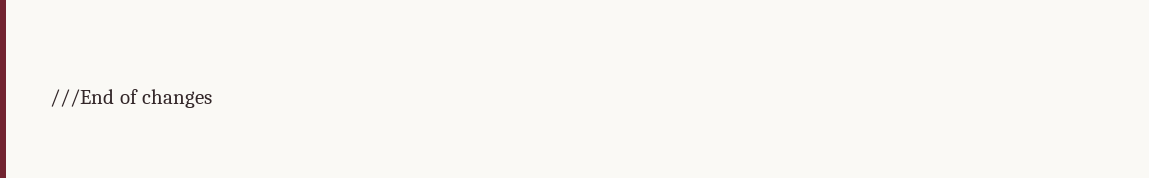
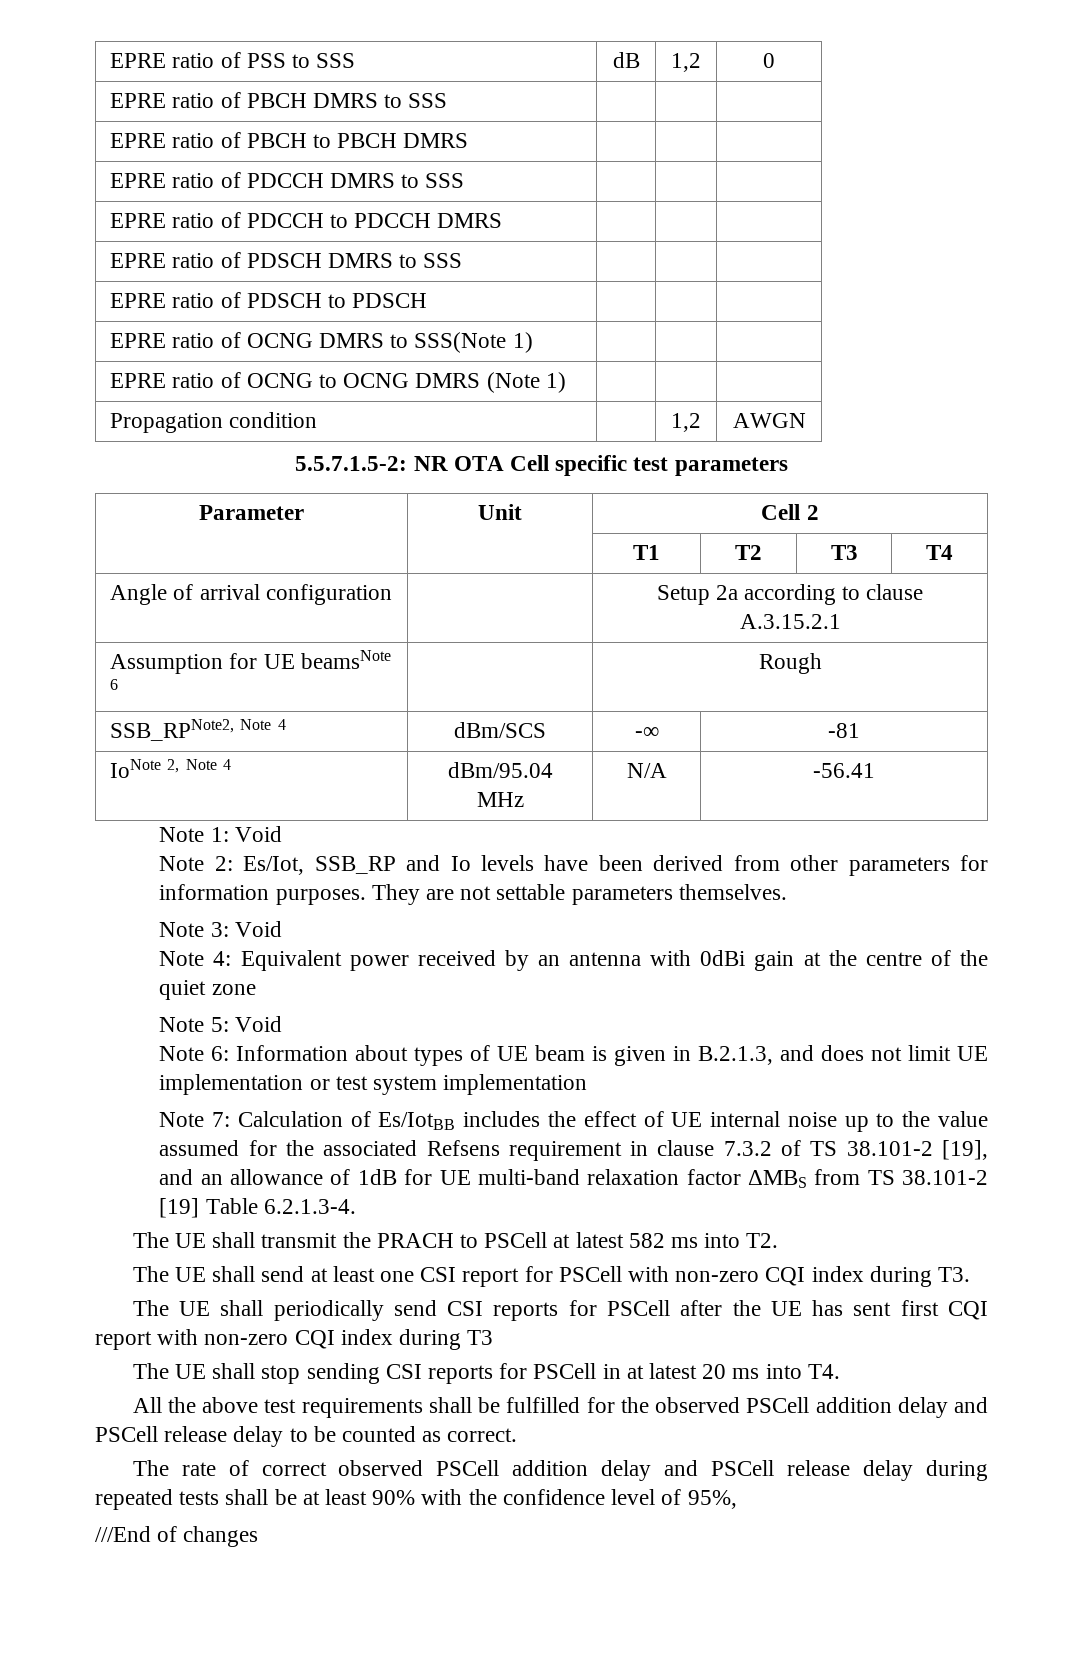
(50, 98) none -> [110,52,356,68] [612,52,640,68] [671,53,701,72] [763,53,775,68] [110,92,448,108] [110,132,469,148] [110,172,465,188] [110,212,503,228] [110,252,463,268] [110,292,428,308] [110,332,533,353] [110,372,566,393] [110,412,318,433] [671,413,701,432] [732,413,806,428] [295,455,788,476] [199,505,304,520] [478,504,522,520] [761,504,819,520] [633,545,660,560] [735,545,762,560] [830,545,858,560] [926,545,953,560] [110,584,392,605] [656,584,924,605] [739,614,841,629] [110,650,391,674] [110,679,119,690] [758,653,822,674] [110,719,286,741] [454,722,546,738] [634,727,659,738] [828,723,860,738] [110,759,231,778] [447,762,553,778] [476,792,524,807] [626,763,667,778] [813,763,875,778] [159,826,282,842] [159,855,988,876] [159,884,787,905] [159,921,282,937] [159,950,988,971] [159,980,256,1000] [159,1016,282,1032] [159,1045,989,1066] [159,1074,588,1095] [159,1111,989,1132] [159,1140,989,1161] [159,1169,989,1188] [159,1198,356,1218] [132,1232,779,1248] [132,1266,971,1287] [132,1300,988,1321] [95,1329,494,1350] [132,1363,840,1384] [132,1397,988,1418] [95,1426,518,1447] [132,1460,989,1481] [95,1489,737,1510] EPRE ratio of PSS to SSS | dB | 1,2 | 0 // EPRE ratio of PBCH DMRS to SSS | | | // EPRE ratio of PBCH to PBCH DMRS | | | // EPRE ratio of PDCCH DMRS to SSS | | | // EPRE ratio of PDCCH to PDCCH DMRS | | | // EPRE ratio of PDSCH DMRS to SSS | | | // EPRE ratio of PDSCH to PDSCH | | | // EPRE ratio of OCNG DMRS to SSS(Note 1) | | | // EPRE ratio of OCNG to OCNG DMRS (Note 1) | | | // Propagation condition | | 1,2 | AWGN // 5.5.7.1.5-2: NR OTA Cell specific test parameters // Parameter | Unit | Cell 2 // | | T1 | T2 | T3 | T4 // Angle of arrival configuration | | Setup 2a according to clause A.3.15.2.1 // Assumption for UE beamsNote 6 | | Rough // SSB_RPNote2, Note 4 | dBm/SCS | -∞ | -81 // IoNote 2, Note 4 | dBm/95.04 MHz | N/A | -56.41 // Note 1: Void // Note 2: Es/Iot, SSB_RP and Io levels have been derived from other parameters for information purposes. They are not settable parameters themselves. // Note 3: Void // Note 4: Equivalent power received by an antenna with 0dBi gain at the centre of the quiet zone // Note 5: Void // Note 6: Information about types of UE beam is given in B.2.1.3, and does not limit UE implementation or test system implementation // Note 7: Calculation of Es/IotBB includes the effect of UE internal noise up to the value assumed for the associated Refsens requirement in clause 7.3.2 of TS 38.101-2 [19], and an allowance of 1dB for UE multi-band relaxation factor ΔMBS from TS 38.101-2 [19] Table 6.2.1.3-4. // The UE shall transmit the PRACH to PSCell at latest 582 ms into T2. // The UE shall send at least one CSI report for PSCell with non-zero CQI index during T3. // The UE shall periodically send CSI reports for PSCell after the UE has sent first CQI report with non-zero CQI index during T3 // The UE shall stop sending CSI reports for PSCell in at latest 20 ms into T4. // All the above test requirements shall be fulfilled for the observed PSCell addition delay and PSCell release delay to be counted as correct. // The rate of correct observed PSCell addition delay and PSCell release delay during repeated tests shall be at least 90% with the confidence level of 95%, //

